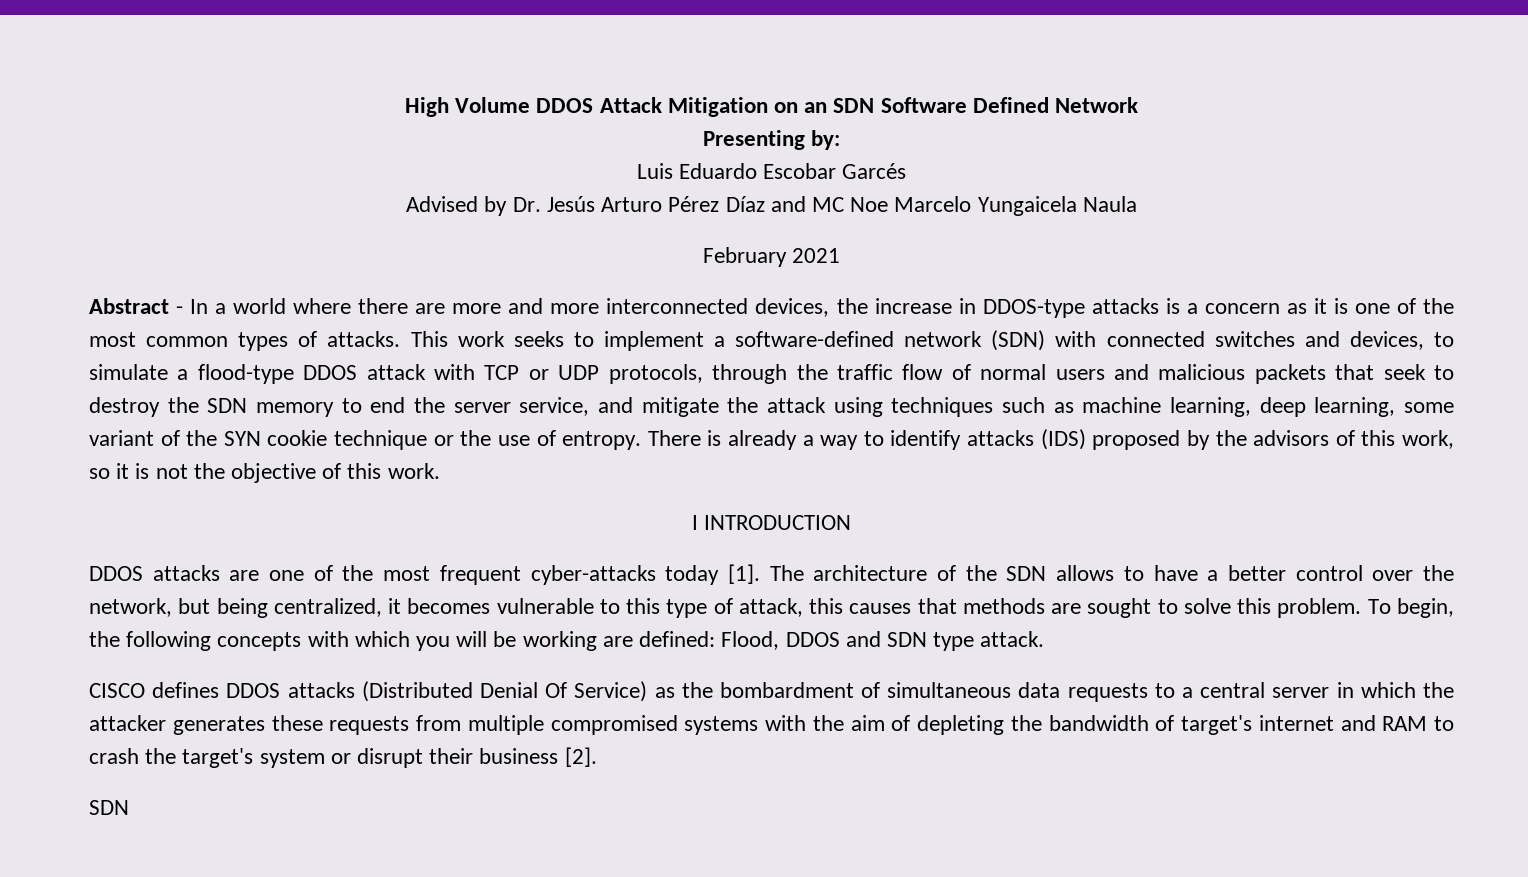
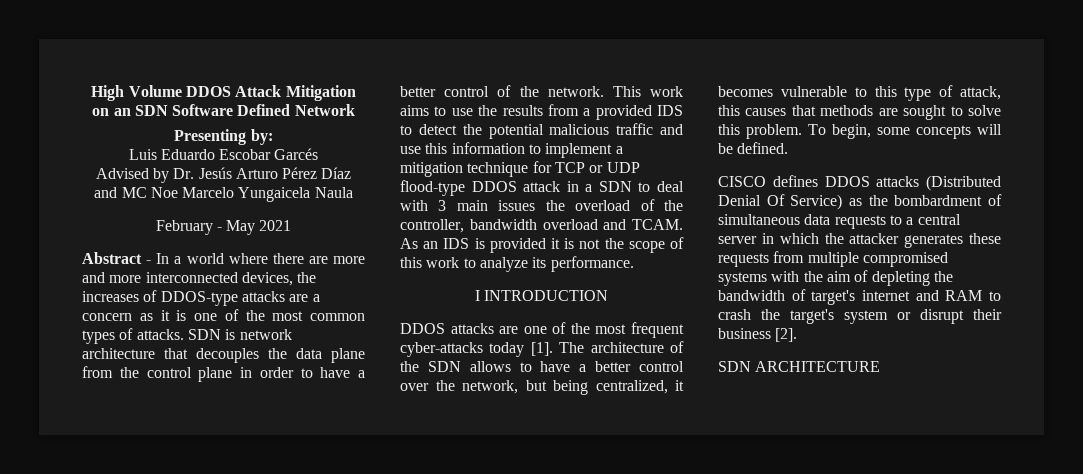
(787, 257) none -> [216,220,256,235] - May
[874,298,976,314] increase in -> [82,290,158,302] increases of
[1165,298,1180,314] is -> [289,294,309,302] are
[410,330,1454,351] [89,364,1454,384] [89,397,1454,417] [89,429,1454,450] [89,468,110,479] This work seeks to implement a software-defined network (SDN) with connected switches and devices, to simulate a flood-type DDOS attack with TCP or UDP protocols, through the traffic flow of normal users and malicious packets that seek to destroy the SDN memory to end the server service, and mitigate the attack using techniques such as machine learning, deep learning, some variant of the SYN cookie technique or the use of entropy. There is already a way to identify attacks (IDS) proposed by the advisors of this work, so -> [187,329,292,340] [82,348,365,363] [82,366,365,382] [400,85,683,97] [400,104,683,120] [400,123,683,139] [400,142,623,158] [400,161,640,177] [400,180,684,196] [400,199,683,211] [400,219,683,233] [400,238,546,253] SDN is network architecture that decouples the data plane from the control plane in order to have a better control of the network. This work aims to use the results from a provided IDS to detect the potential malicious traffic and use this information to implement a mitigation technique for TCP or UDP flood-type DDOS attack in a SDN to deal with 3 main issues the overload of the controller, bandwidth overload and TCAM. As an IDS is provided
[231,463,440,483] objective of this work. -> [628,237,684,253] [400,256,634,272] scope of this work to analyze its performance.
[89,631,1045,651] the following concepts with which you will be working are defined: Flood, DDOS and SDN type attack. -> [877,124,1002,139] [718,142,789,154] some concepts will be defined.
(129, 807) none -> [755,361,881,372] ARCHITECTURE

